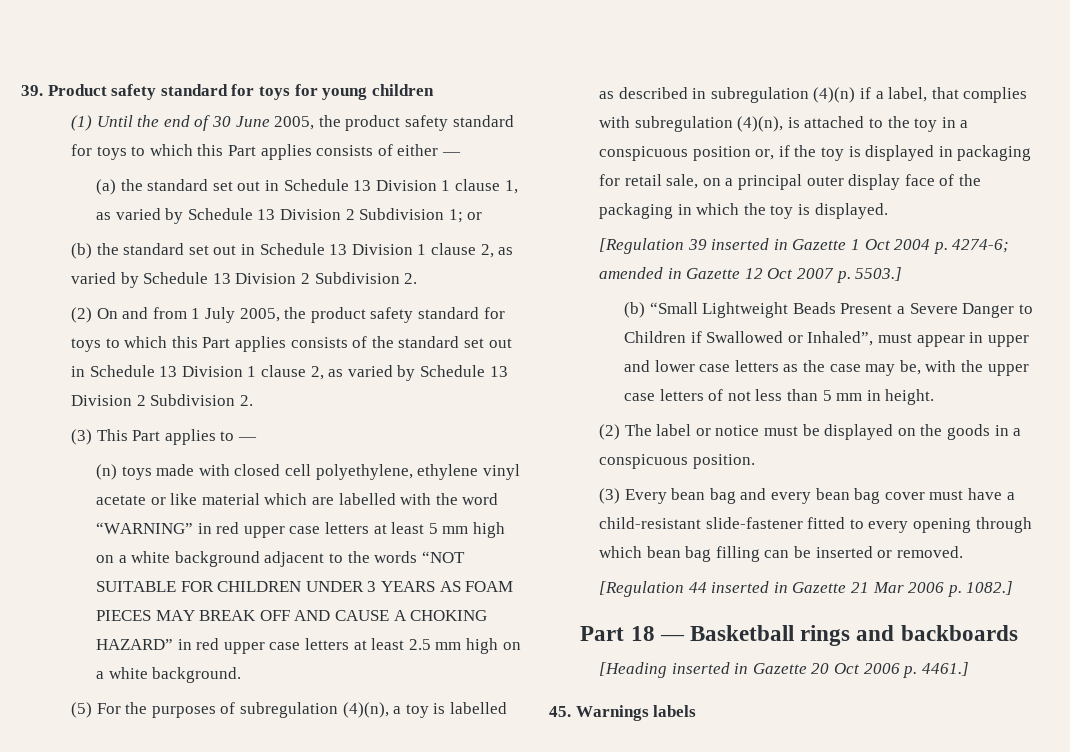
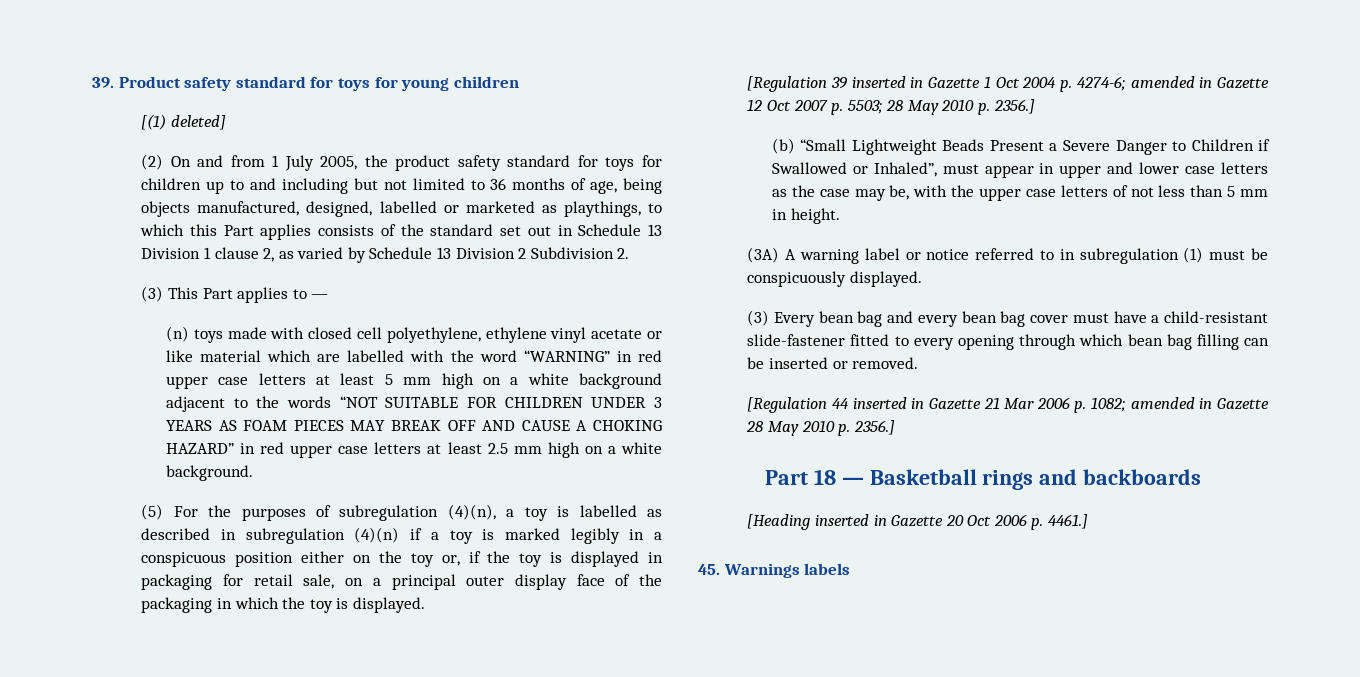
[71,115,514,131] [71,144,461,160] [96,179,518,195] [96,208,483,224] [71,243,514,259] [71,272,418,288] (1) Until the end of 30 June 2005, the product safety standard for toys to which this Part applies consists of either — // (a) the standard set out in Schedule 13 Division 1 clause 1, as varied by Schedule 13 Division 2 Subdivision 1; or // (b) the standard set out in Schedule 13 Division 1 clause 2, as varied by Schedule 13 Division 2 Subdivision 2. -> [141,114,226,130] [(1) deleted]
(102, 345) none -> [642,155,662,167] [141,178,663,194] [141,201,641,217] for children up to and including but not limited to 36 months of age, being objects manufactured, designed, labelled or marketed as playthings,
[888,87,1028,103] [599,116,969,132] [599,146,751,161] label, that complies with subregulation (4)(n), is attached to the toy in a conspicuous position -> [449,528,662,544] [141,551,434,567] toy is marked legibly in a conspicuous position either on the toy
[855,267,903,281] 5503.] -> [847,99,1035,115] 5503; 28 May 2010 p. 2356.]
[599,424,1022,440] [599,454,755,469] (2) The label or notice must be displayed on the goods in a conspicuous position. -> [747,247,1268,264] [747,271,922,287] (3A) A warning label or notice referred to in subregulation (1) must be conspicuously displayed.
[966,581,1014,595] 1082.] -> [1091,397,1269,412] [746,420,895,436] 1082; amended in Gazette 28 May 2010 p. 2356.]

